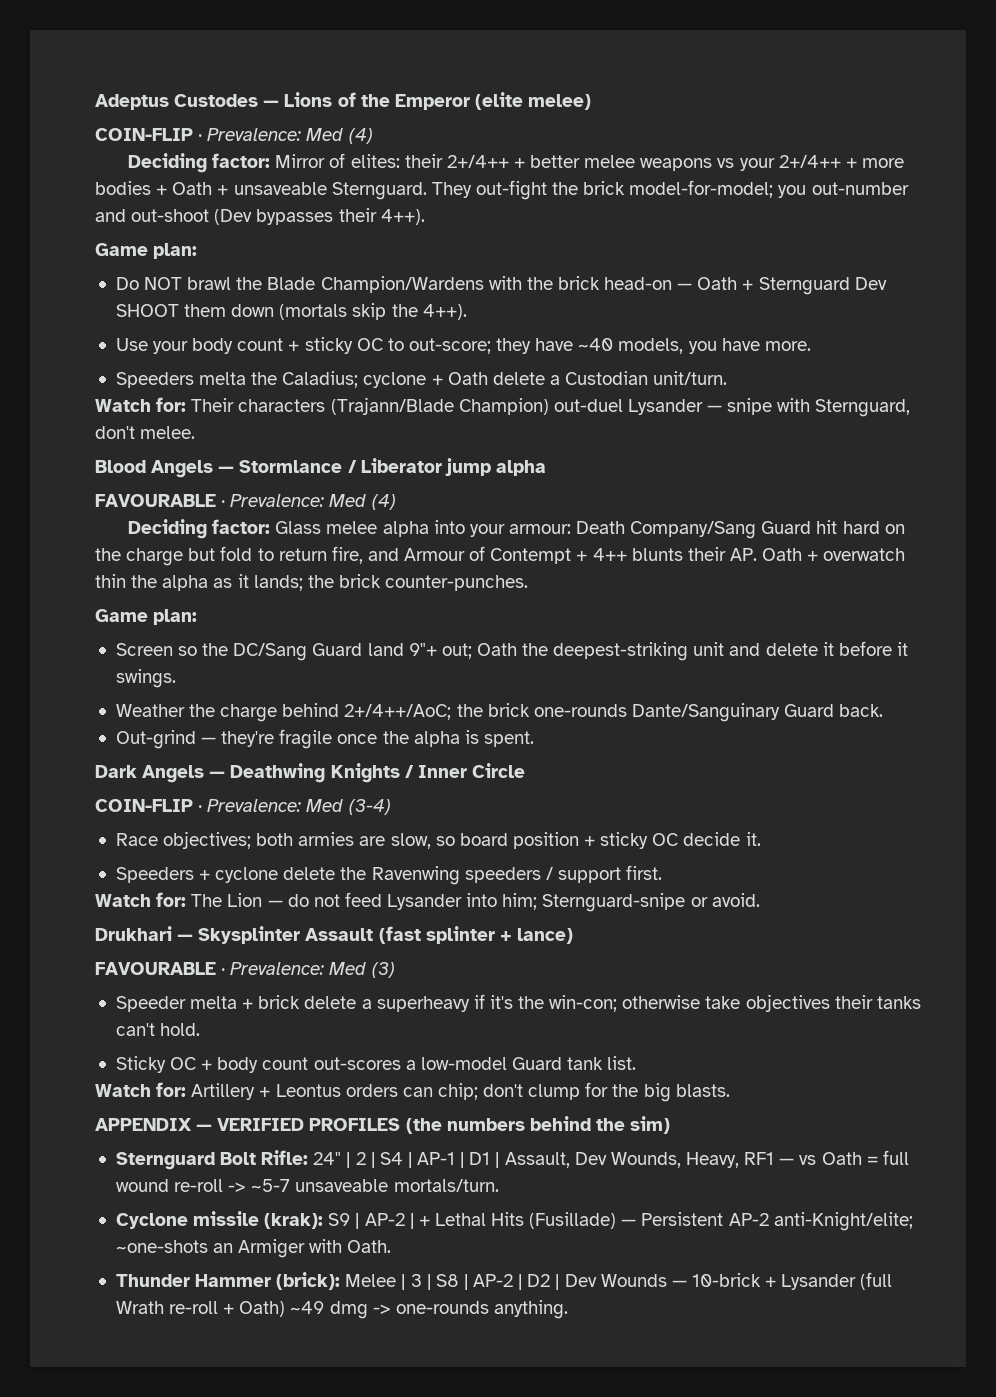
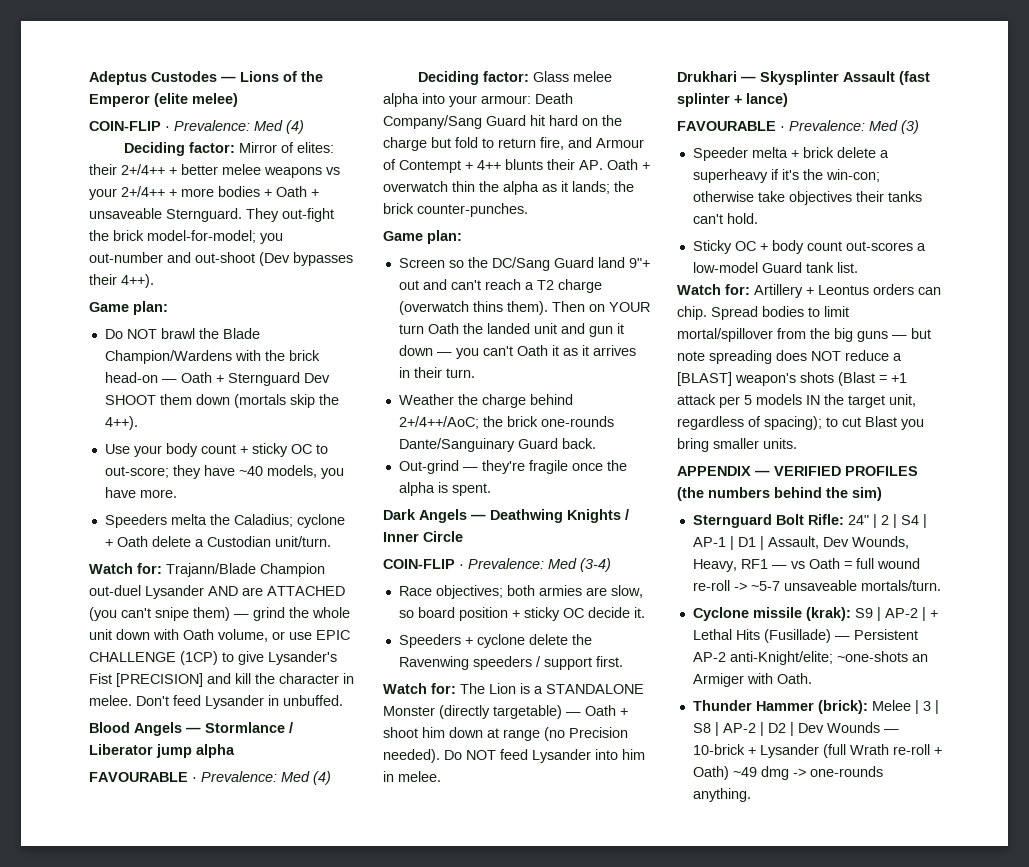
[191,397,911,417] [95,426,196,439] Their characters (Trajann/Blade Champion) out-duel Lysander — snipe with Sternguard, don't melee. -> [166,563,325,577] [89,585,345,599] [89,607,350,621] [89,629,350,642] [89,651,337,665] [89,673,354,687] [89,695,343,709] Trajann/Blade Champion out-duel Lysander AND are ATTACHED (you can't snipe them) — grind the whole unit down with Oath volume, or use EPIC CHALLENGE (1CP) to give Lysander's Fist [PRECISION] and kill the character in melee. Don't feed Lysander in unbuffed.
[441,643,472,659] out; -> [398,279,602,293] [398,301,650,315] [398,324,424,334] out and can't reach a T2 charge (overwatch thins them). Then on YOUR turn
[553,642,689,661] deepest-striking -> [486,323,530,334] landed
[765,641,908,656] [115,669,176,688] delete it before it swings. -> [588,323,624,337] [398,345,636,359] [398,367,475,378] gun it down — you can't Oath it as it arrives in their turn.
[267,892,760,912] — do not feed Lysander into him; Sternguard-snipe or avoid. -> [520,683,644,694] [383,705,628,719] [383,727,628,741] [383,749,645,763] [383,771,441,782] is a STANDALONE Monster (directly targetable) — Oath + shoot him down at range (no Precision needed). Do NOT feed Lysander into him in melee.
[437,1082,730,1102] chip; don't clump for the big blasts. -> [677,306,849,320] [677,328,931,342] [677,350,902,364] [677,372,907,386] [677,394,916,408] [677,416,924,430] [677,438,797,452] chip. Spread bodies to limit mortal/spillover from the big guns — but note spreading does NOT reduce a [BLAST] weapon's shots (Blast = +1 attack per 5 models IN the target unit, regardless of spacing); to cut Blast you bring smaller units.

